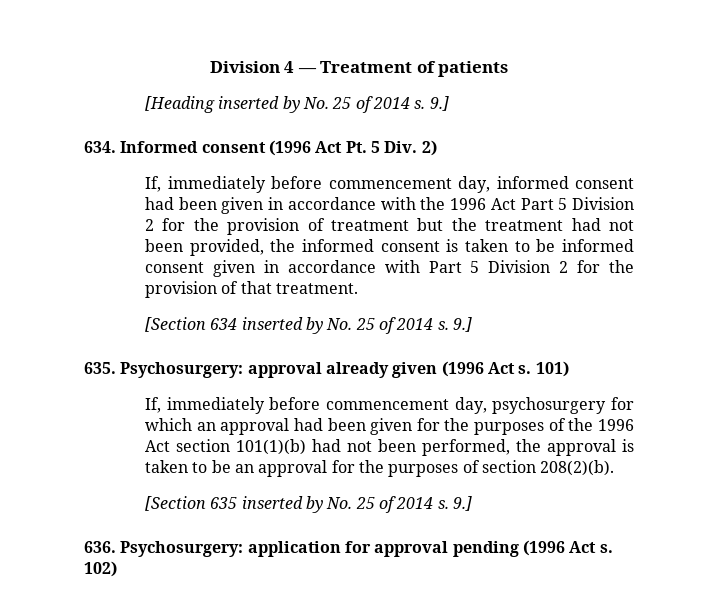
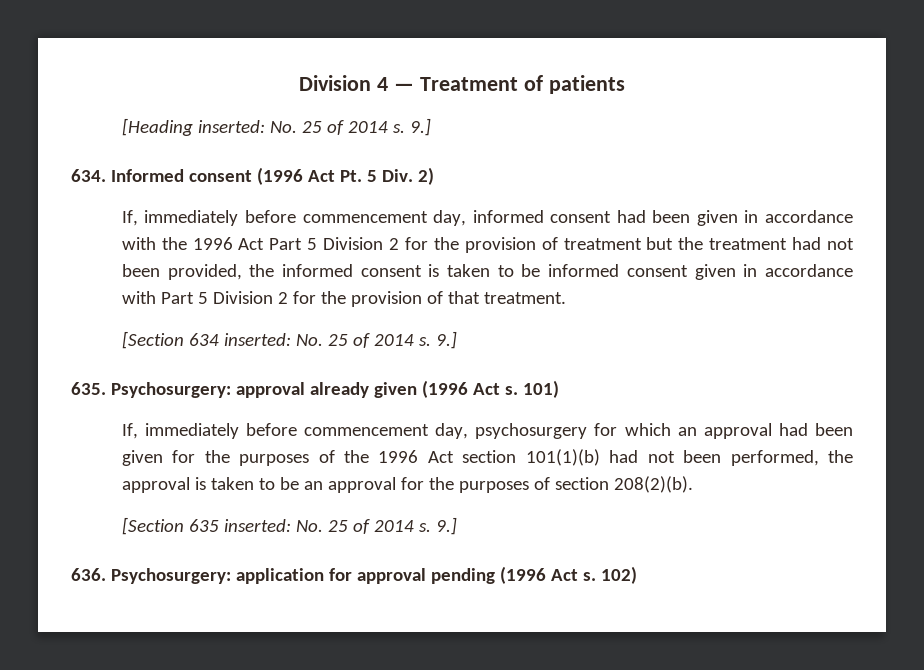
[218,96,300,113] inserted by -> [197,120,265,133] inserted:
[241,317,323,334] inserted by -> [223,333,291,346] inserted:
[241,496,323,513] inserted by -> [223,519,291,532] inserted:

